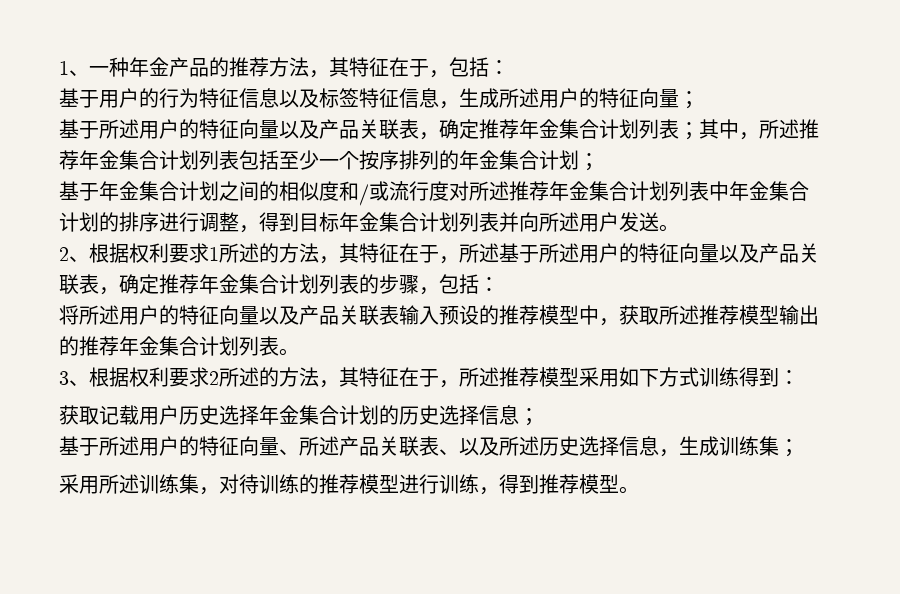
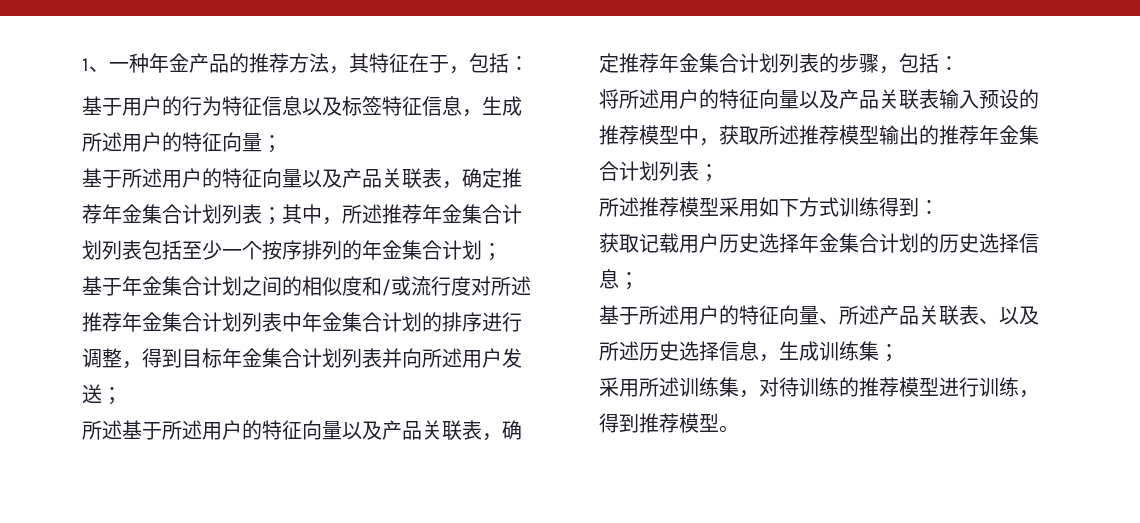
[659,224,679,232] [59,243,459,264] 。 // 2、根据权利要求1所述的方法，其特征在于， -> [102,387,122,405] ； //
[279,348,299,356] [59,367,459,388] 。 // 3、根据权利要求2所述的方法，其特征在于， -> [699,164,719,182] ； //

